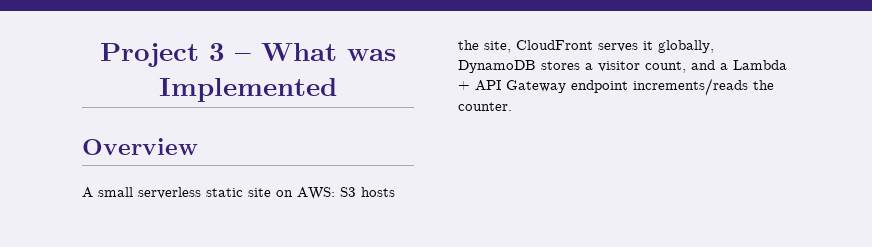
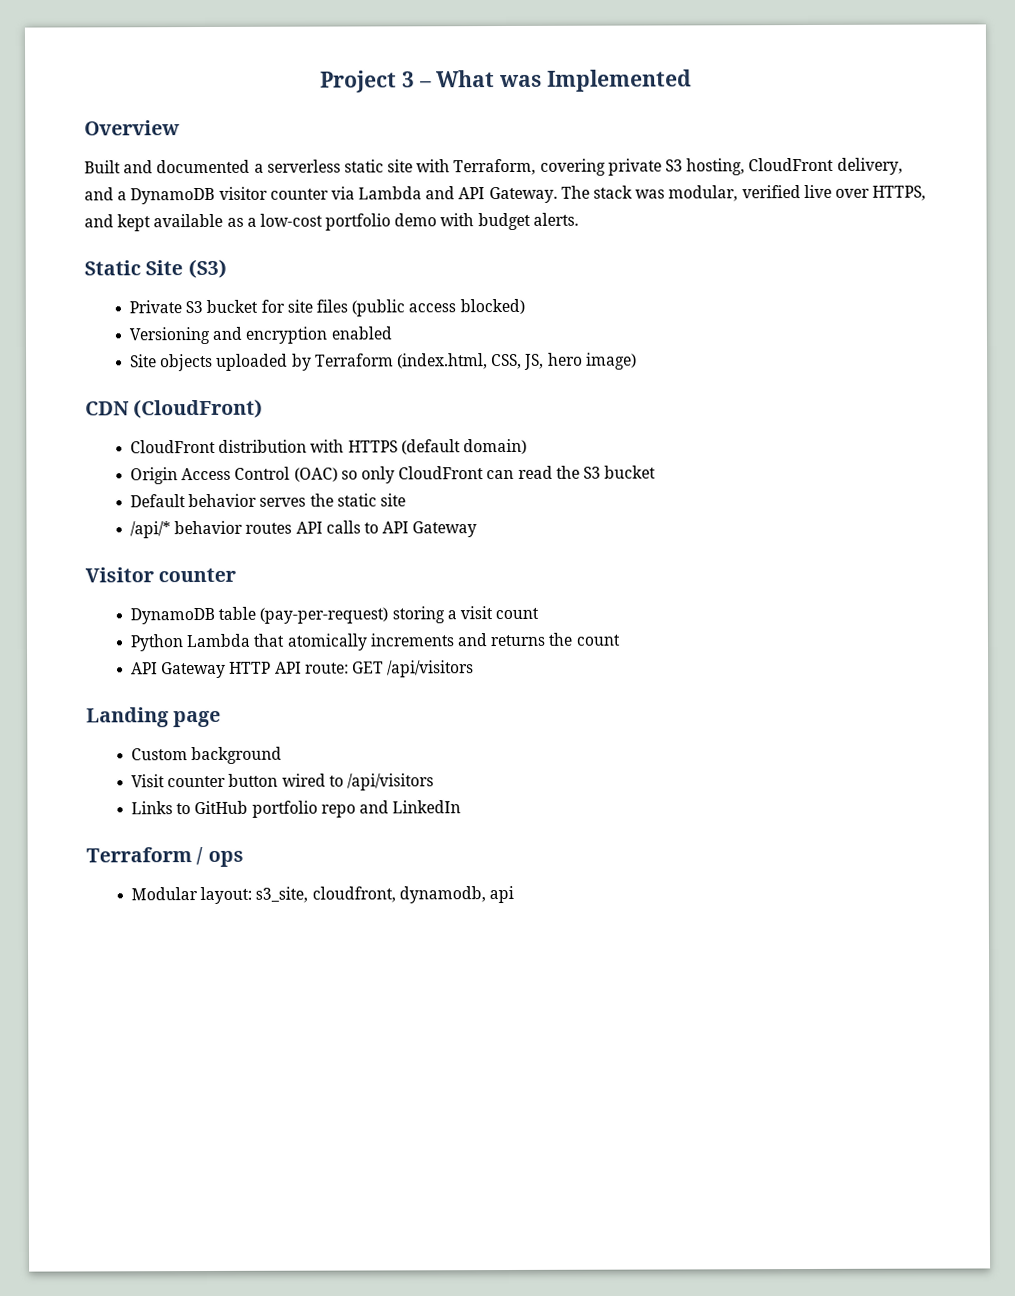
[82,187,395,200] [458,40,714,53] [458,60,787,73] [458,78,774,96] [458,102,512,111] A small serverless static site on AWS: S3 hosts the site, CloudFront serves it globally, DynamoDB stores a visitor count, and a Lambda + API Gateway endpoint increments/reads the counter. -> [84,157,903,176] [84,184,927,205] [84,212,579,232] [84,258,227,279] [129,298,525,317] [129,326,392,345] [130,352,637,372] [85,398,264,419] [130,438,527,455] [130,465,657,485] [130,493,406,508] [130,520,478,539] [85,567,237,583] [130,606,540,625] [130,632,620,652] [131,660,475,679] [86,707,222,728] [131,746,283,765] [131,773,434,791] [131,800,462,818] [86,847,244,867] [131,885,514,905] Built and documented a serverless static site with Terraform, covering private S3 hosting, CloudFront delivery, and a DynamoDB visitor counter via Lambda and API Gateway. The stack was modular, verified live over HTTPS, and kept available as a low-cost portfolio demo with budget alerts. // Static Site (S3) // Private S3 bucket for site files (public access blocked) // Versioning and encryption enabled // Site objects uploaded by Terraform (index.html, CSS, JS, hero image) // CDN (CloudFront) // CloudFront distribution with HTTPS (default domain) // Origin Access Control (OAC) so only CloudFront can read the S3 bucket // Default behavior serves the static site // /api/* behavior routes API calls to API Gateway // Visitor counter // DynamoDB table (pay-per-request) storing a visit count // Python Lambda that atomically increments and returns the count // API Gateway HTTP API route: GET /api/visitors // Landing page // Custom background // Visit counter button wired to /api/visitors // Links to GitHub portfolio repo and LinkedIn // Terraform / ops // Modular layout: s3_site, cloudfront, dynamodb, api

